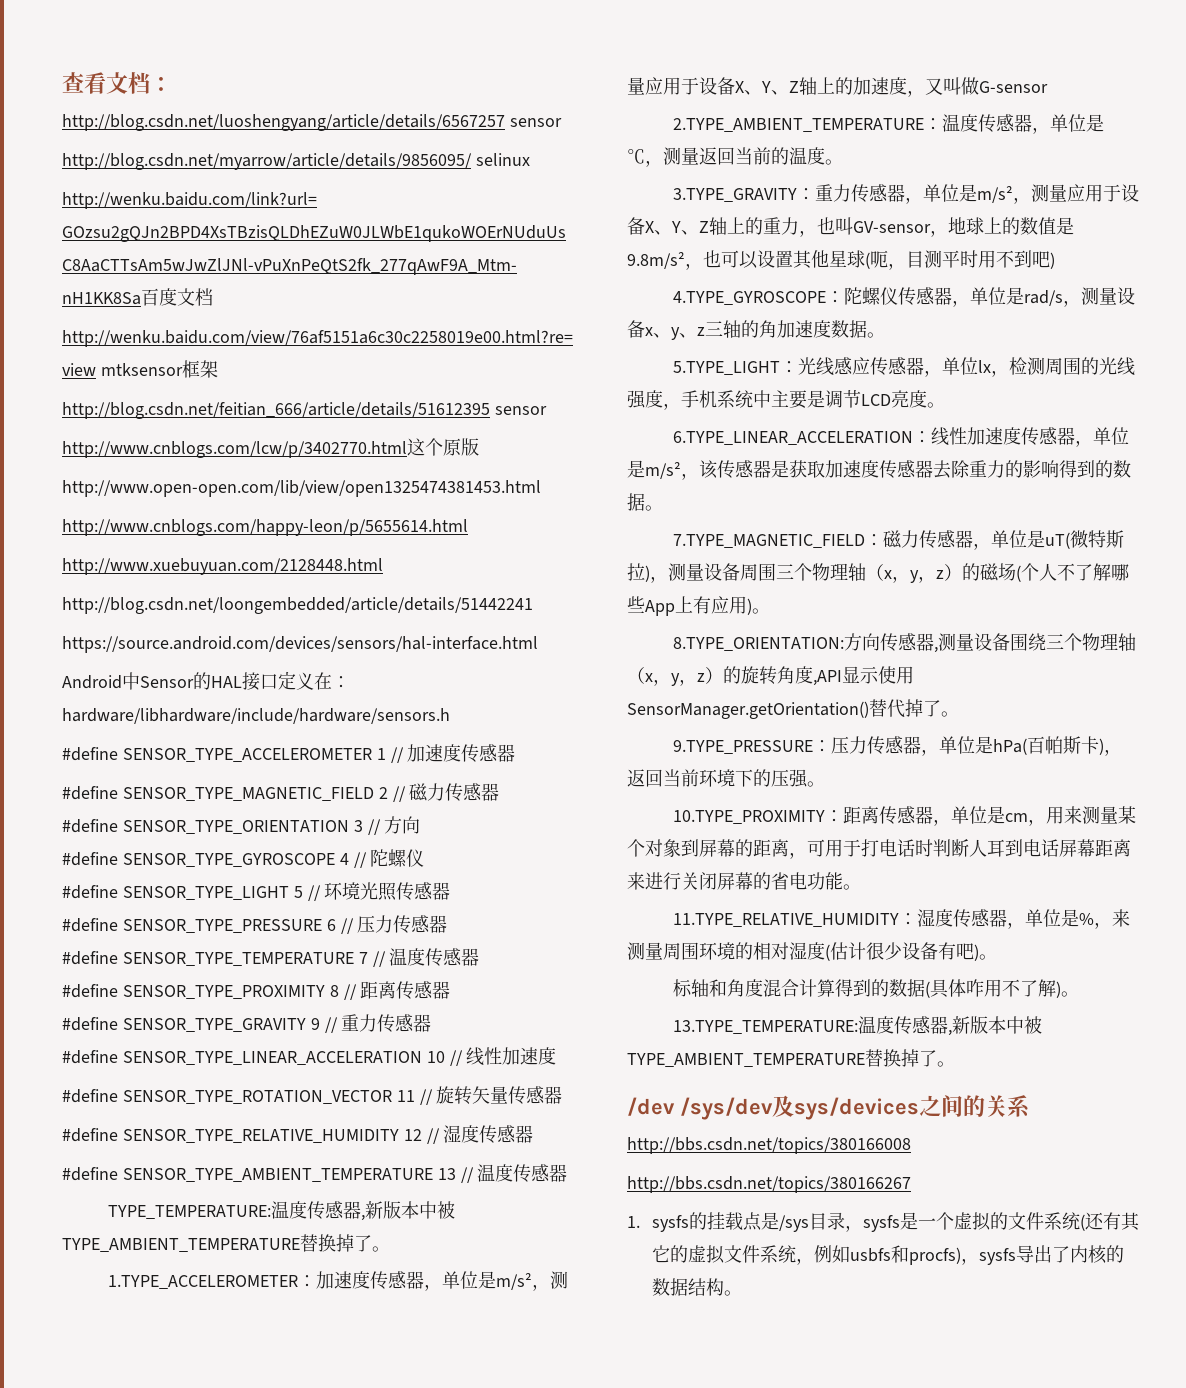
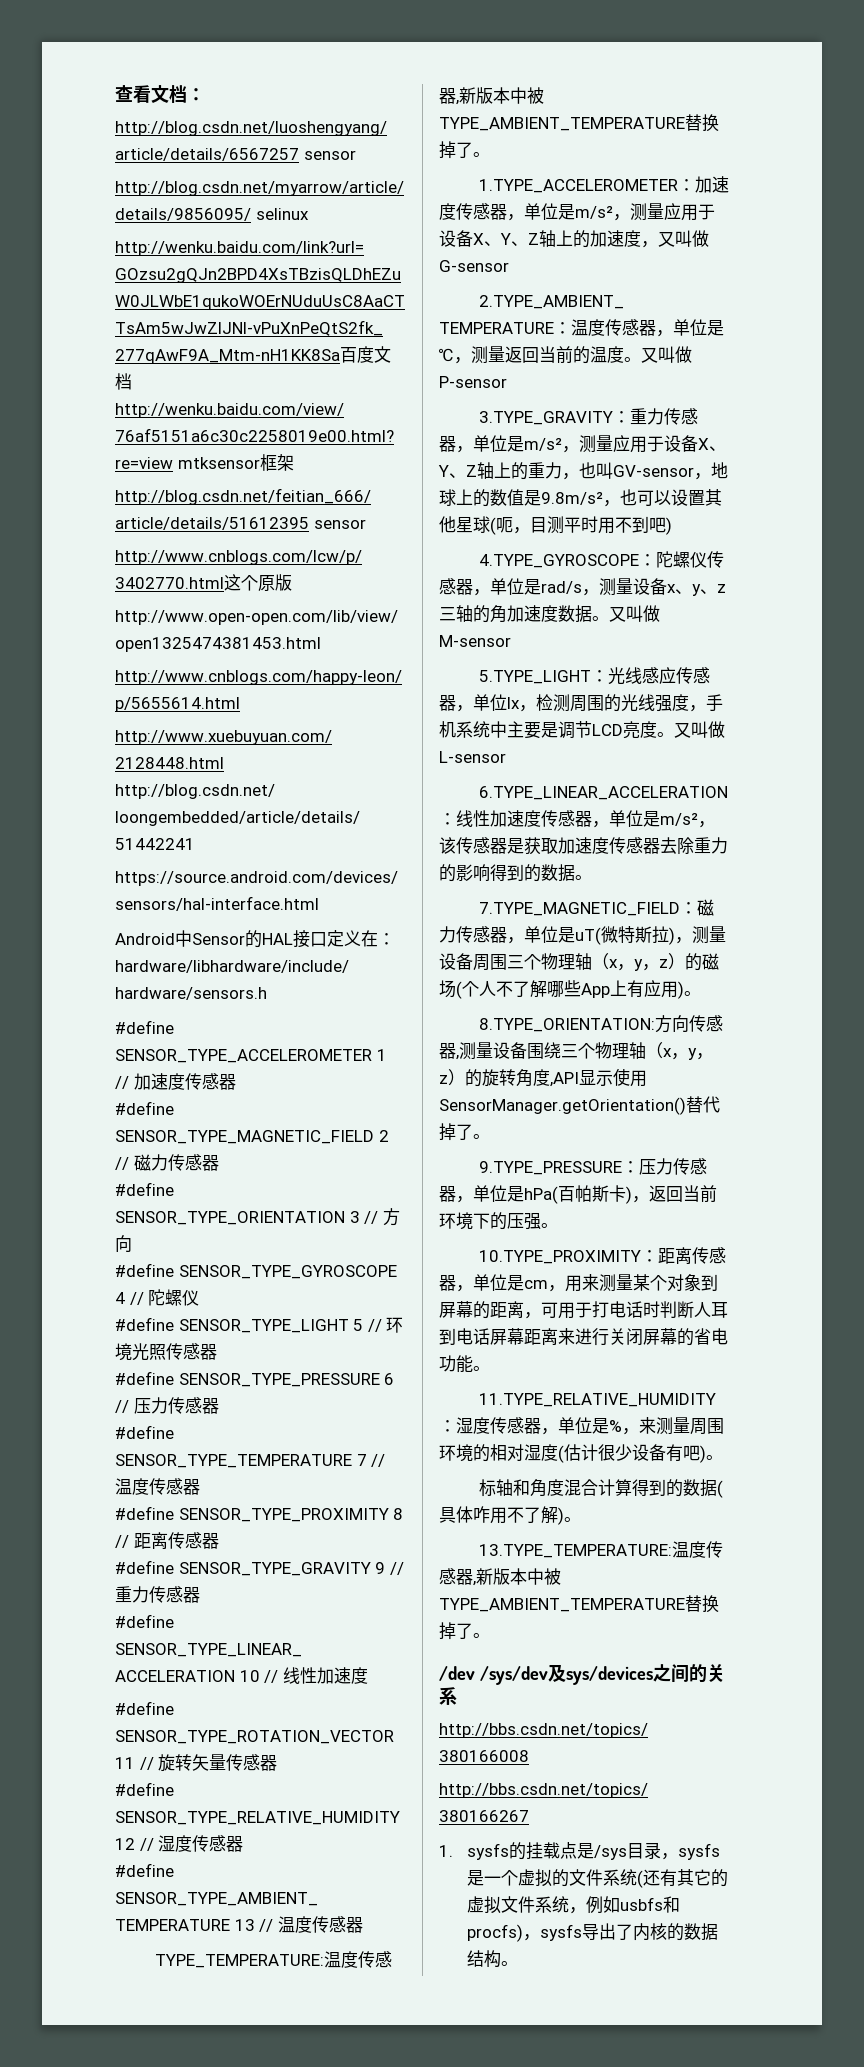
(843, 162) none -> [641,346,692,363] [439,376,507,388] 又叫做P-sensor
(885, 335) none -> [609,605,660,622] [439,635,511,647] 又叫做M-sensor
(945, 405) none -> [674,721,725,738] [439,751,506,763] 又叫做L-sensor

